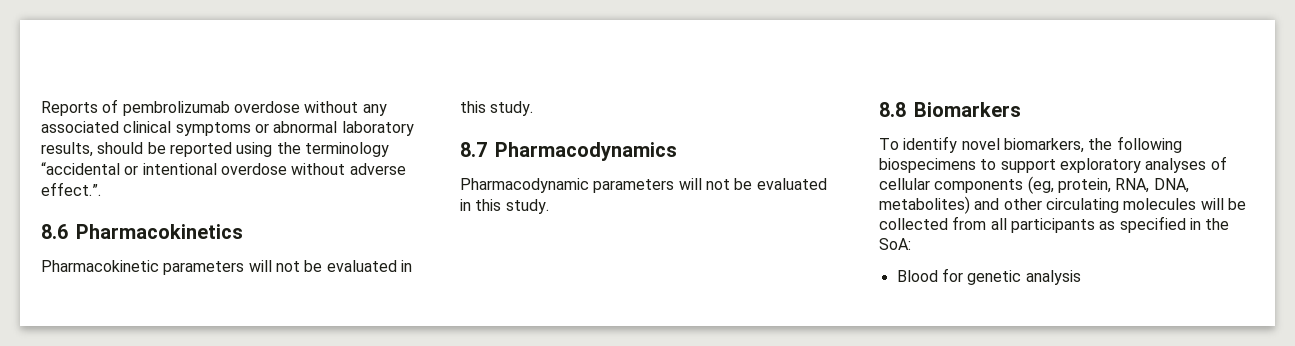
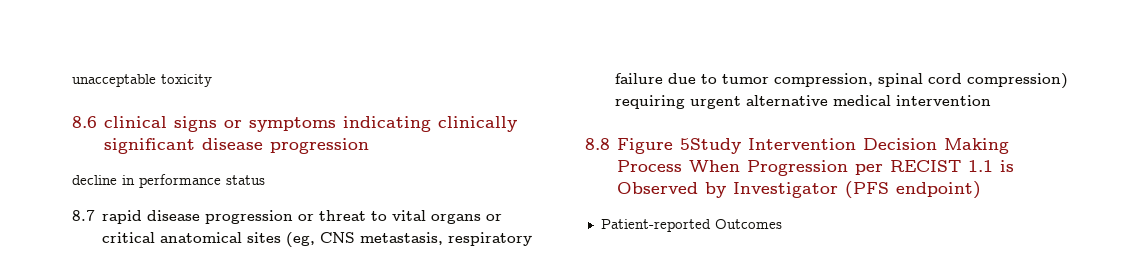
[41,99,387,116] [41,121,414,136] [41,142,389,157] [41,162,406,175] [41,182,101,196] [41,224,243,239] [41,260,412,275] [460,101,534,116] [460,142,677,161] [460,178,827,193] [460,199,549,214] [879,102,1021,117] [879,136,1182,153] [879,156,1227,173] [879,176,1189,194] [879,196,1246,214] [879,216,1230,233] [879,238,911,250] [896,268,1081,285] Reports of pembrolizumab overdose without any associated clinical symptoms or abnormal laboratory results, should be reported using the terminology “accidental or intentional overdose without adverse effect.”. // 8.6 Pharmacokinetics // Pharmacokinetic parameters will not be evaluated in this study. // 8.7 Pharmacodynamics // Pharmacodynamic parameters will not be evaluated in this study. // 8.8 Biomarkers // To identify novel biomarkers, the following biospecimens to support exploratory analyses of cellular components (eg, protein, RNA, DNA, metabolites) and other circulating molecules will be collected from all participants as specified in the SoA: // Blood for genetic analysis -> [72,74,212,87] [72,116,518,132] [104,138,370,154] [72,174,265,188] [72,210,503,224] [102,232,533,247] [615,73,1069,89] [615,95,992,109] [585,138,1010,154] [617,160,1015,176] [617,181,982,199] [600,219,782,232] unacceptable toxicity // 8.6 clinical signs or symptoms indicating clinically significant disease progression // decline in performance status // 8.7 rapid disease progression or threat to vital organs or critical anatomical sites (eg, CNS metastasis, respiratory failure due to tumor compression, spinal cord compression) requiring urgent alternative medical intervention // 8.8 Figure 5Study Intervention Decision Making Process When Progression per RECIST 1.1 is Observed by Investigator (PFS endpoint) // Patient-reported Outcomes

